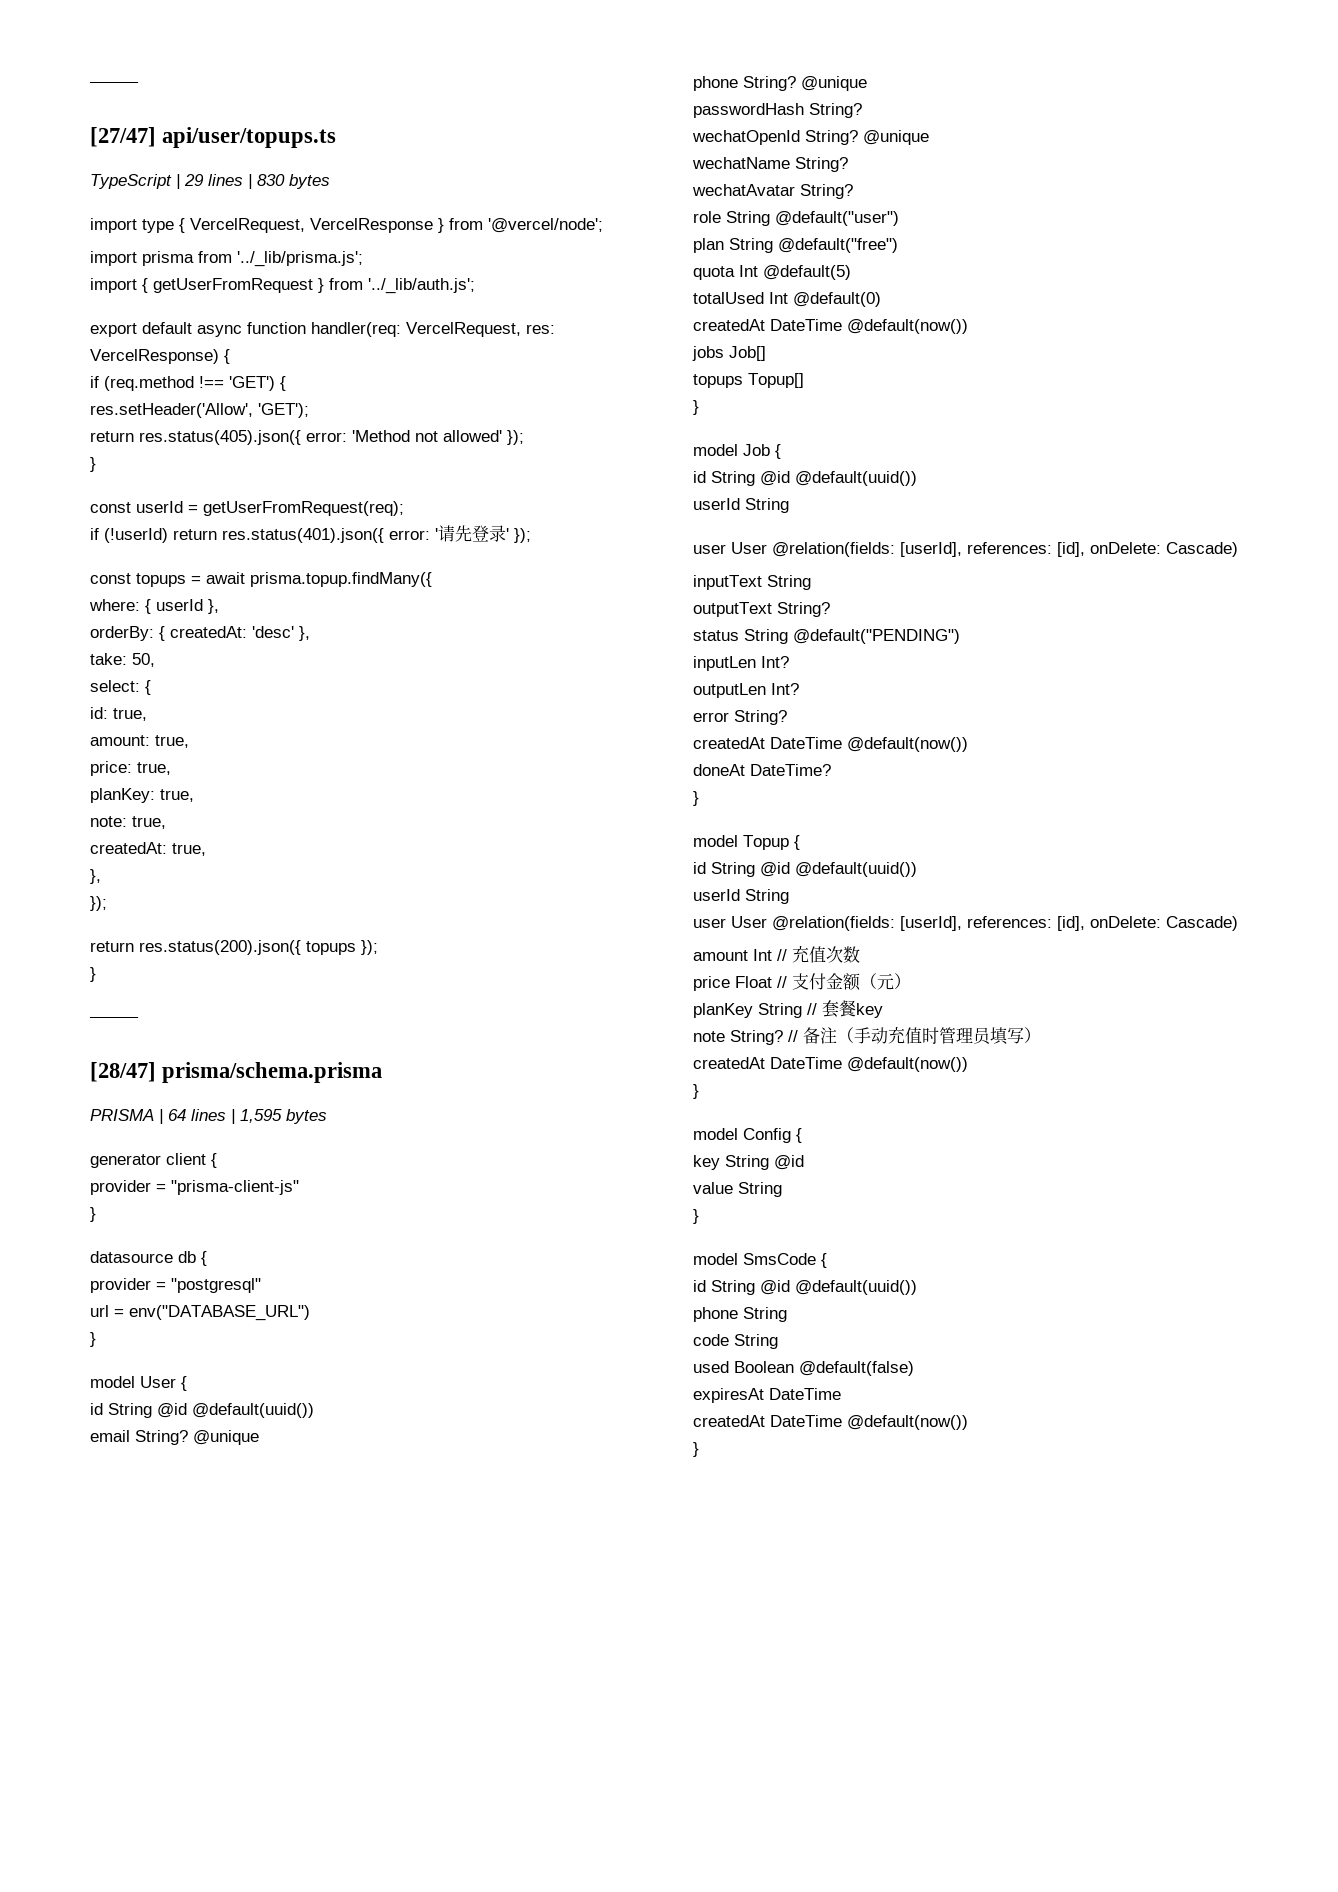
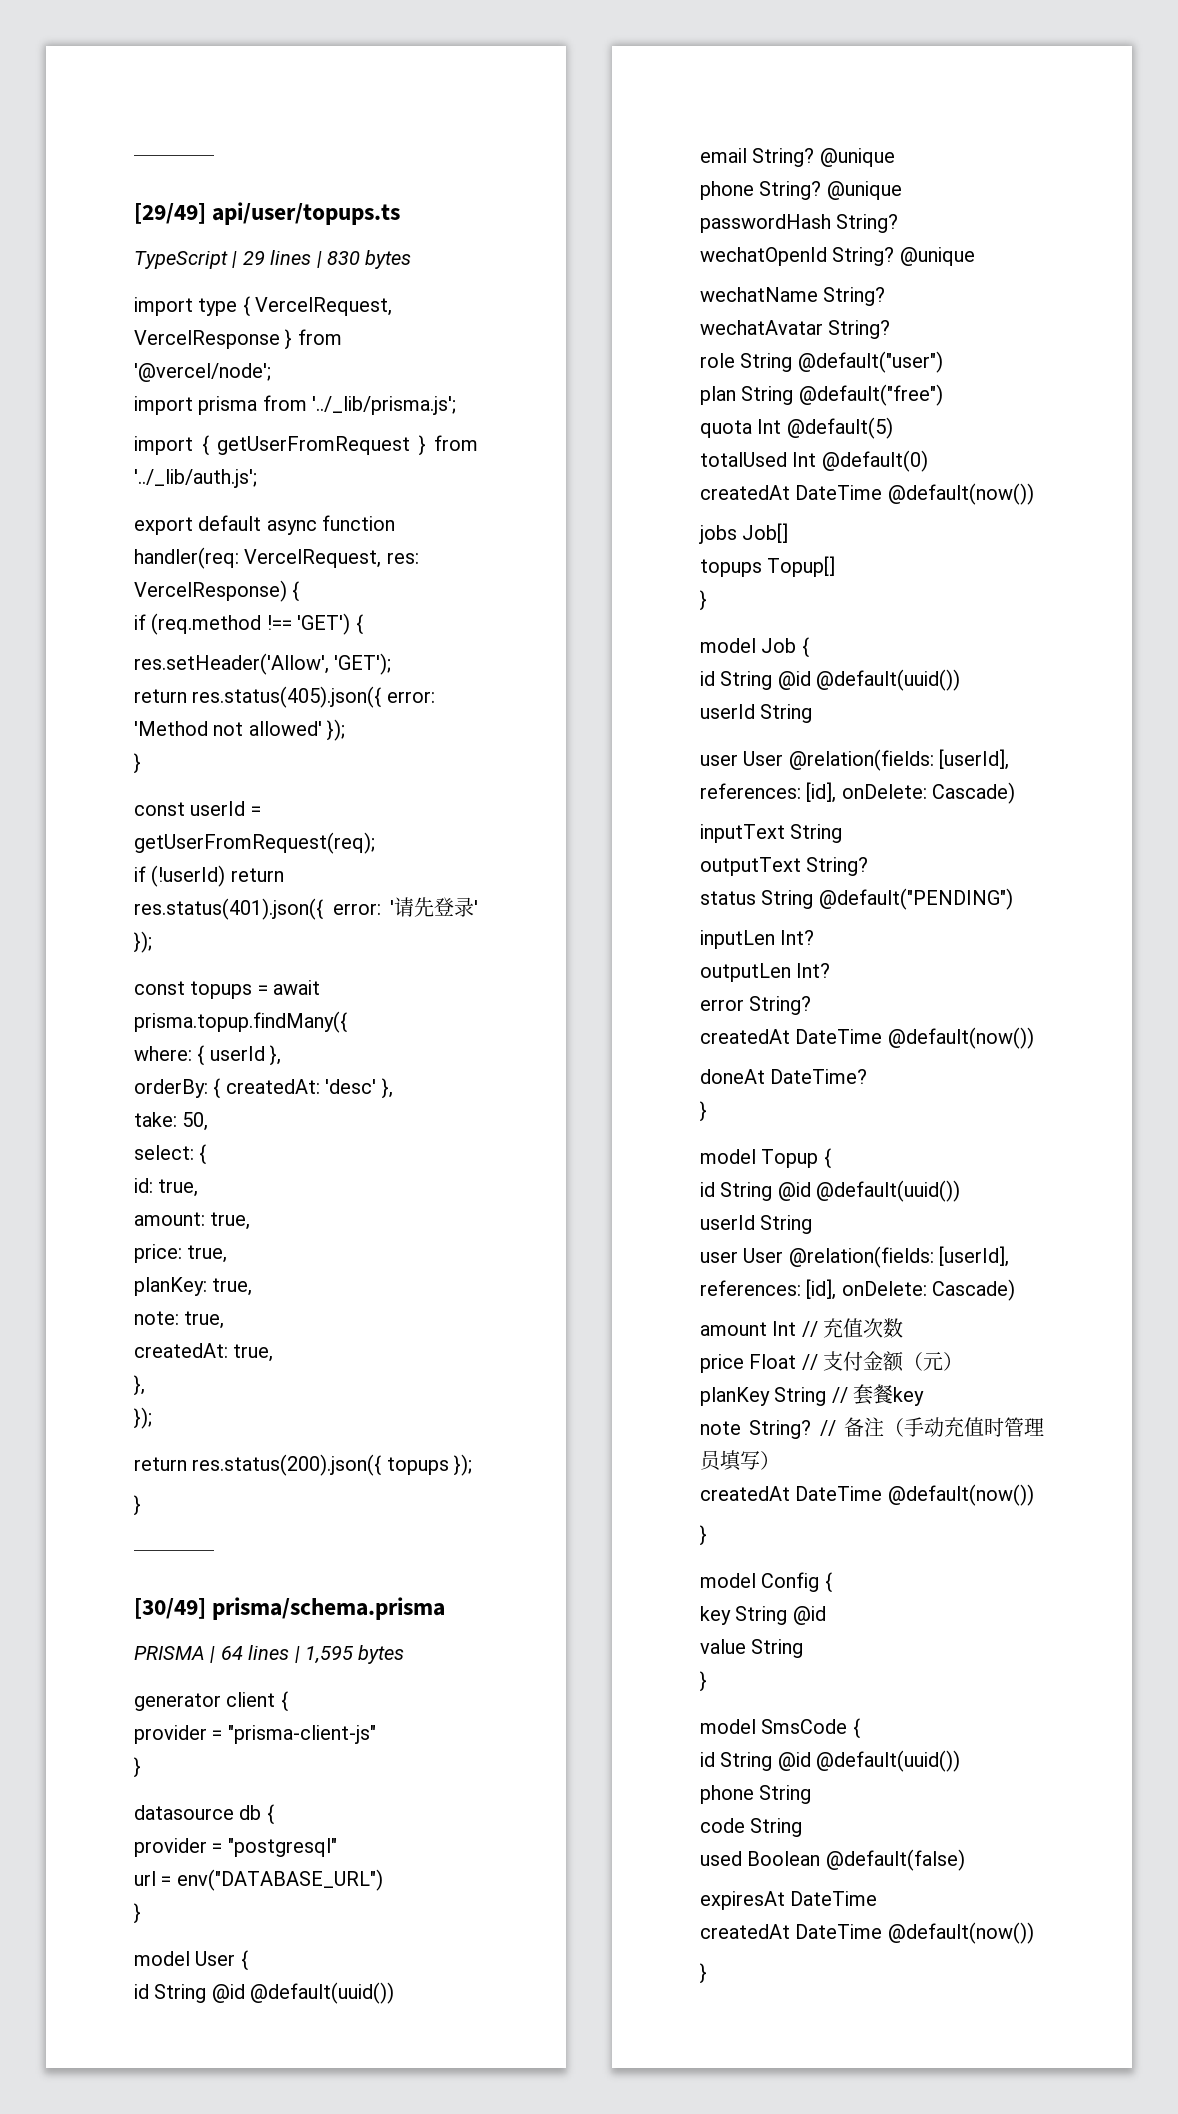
[89,82,139,88] [90,127,156,147] ──── // [27/47] -> [134,155,214,163] [134,203,206,224] ──── // [29/49]
[90,1062,156,1082] [28/47] -> [134,1598,206,1619] [30/49]

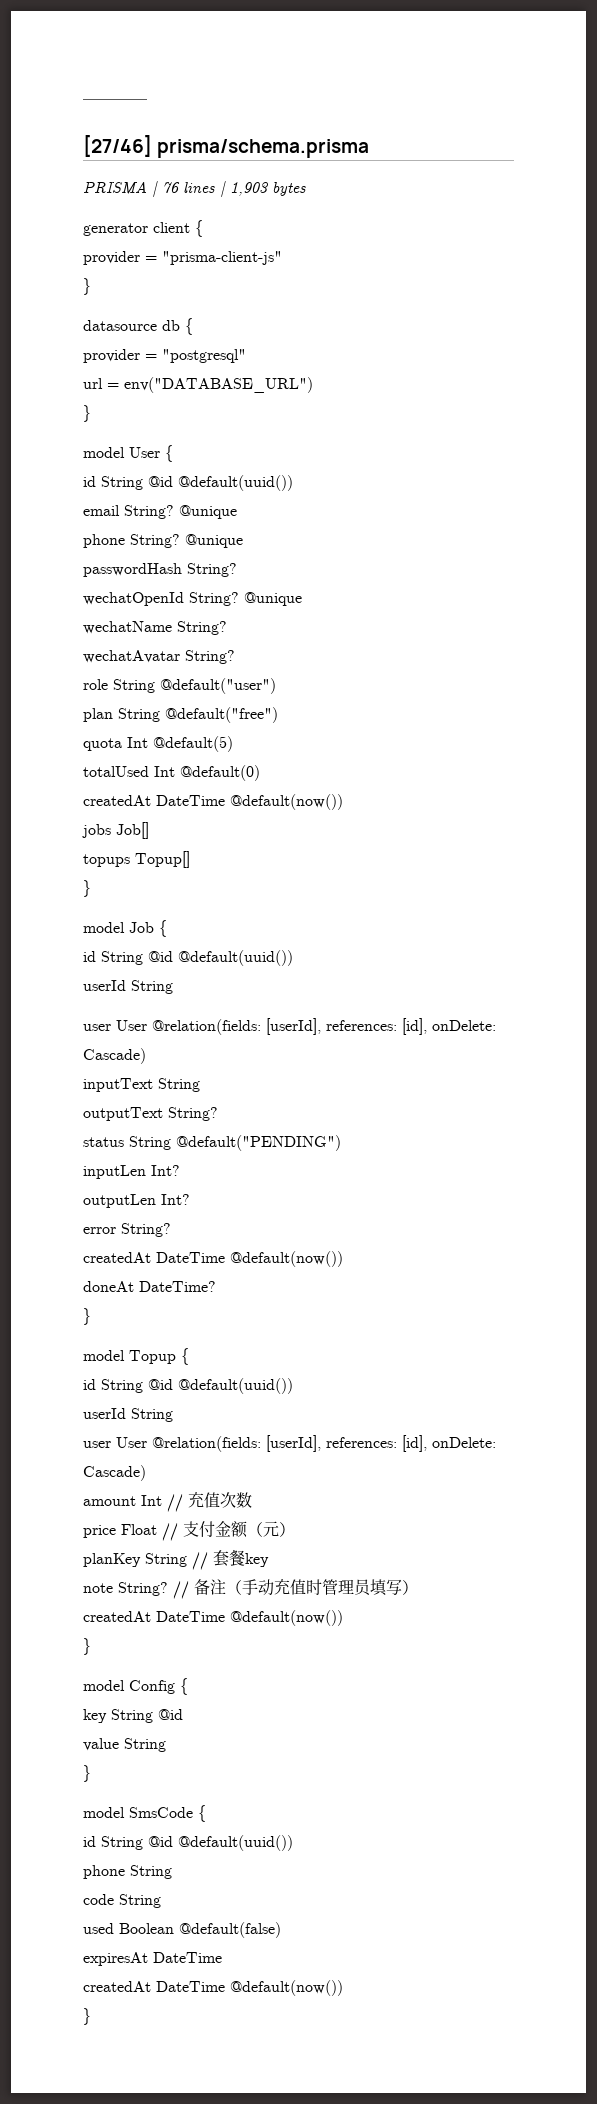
[134,155,214,163] [134,202,401,225] [134,250,412,269] [134,296,393,317] [134,329,342,350] [134,363,271,382] [134,395,457,415] [134,435,478,456] [134,469,257,488] [134,515,396,535] [134,547,419,569] [134,580,300,602] [134,613,363,635] [134,653,392,675] [134,686,435,708] [134,719,346,741] [133,753,141,774] [134,801,261,816] [134,832,375,854] [134,865,284,887] [134,897,478,920] [133,931,152,953] [134,980,321,999] [134,1011,347,1033] [134,1045,282,1066] [134,1078,393,1099] [134,1112,209,1131] [134,1144,207,1165] [134,1178,199,1197] [134,1212,251,1230] [134,1244,228,1263] [134,1277,253,1296] [134,1311,225,1329] [134,1343,274,1362] [133,1375,145,1396] [133,1407,152,1429] [134,1454,473,1476] [133,1495,141,1516] [134,1550,214,1558] [134,1598,206,1619] ──── // [29/49] api/user/topups.ts // TypeScript | 29 lines | 830 bytes // import type { VercelRequest, VercelResponse } from '@vercel/node'; // import prisma from '../_lib/prisma.js'; // import { getUserFromRequest } from '../_lib/auth.js'; // export default async function handler(req: VercelRequest, res: VercelResponse) { // if (req.method !== 'GET') { // res.setHeader('Allow', 'GET'); // return res.status(405).json({ error: 'Method not allowed' }); // } // const userId = getUserFromRequest(req); // if (!userId) return res.status(401).json({ error: '请先登录' }); // const topups = await prisma.topup.findMany({ // where: { userId }, // orderBy: { createdAt: 'desc' }, // take: 50, // select: { // id: true, // amount: true, // price: true, // planKey: true, // note: true, // createdAt: true, // }, // }); // return res.status(200).json({ topups }); // } // ──── // [30/49] -> [83,99,147,105] [83,135,152,157] ──── // [27/46]
[220,1645,354,1664] 64 lines | 1,595 -> [162,181,268,197] 76 lines | 1,903

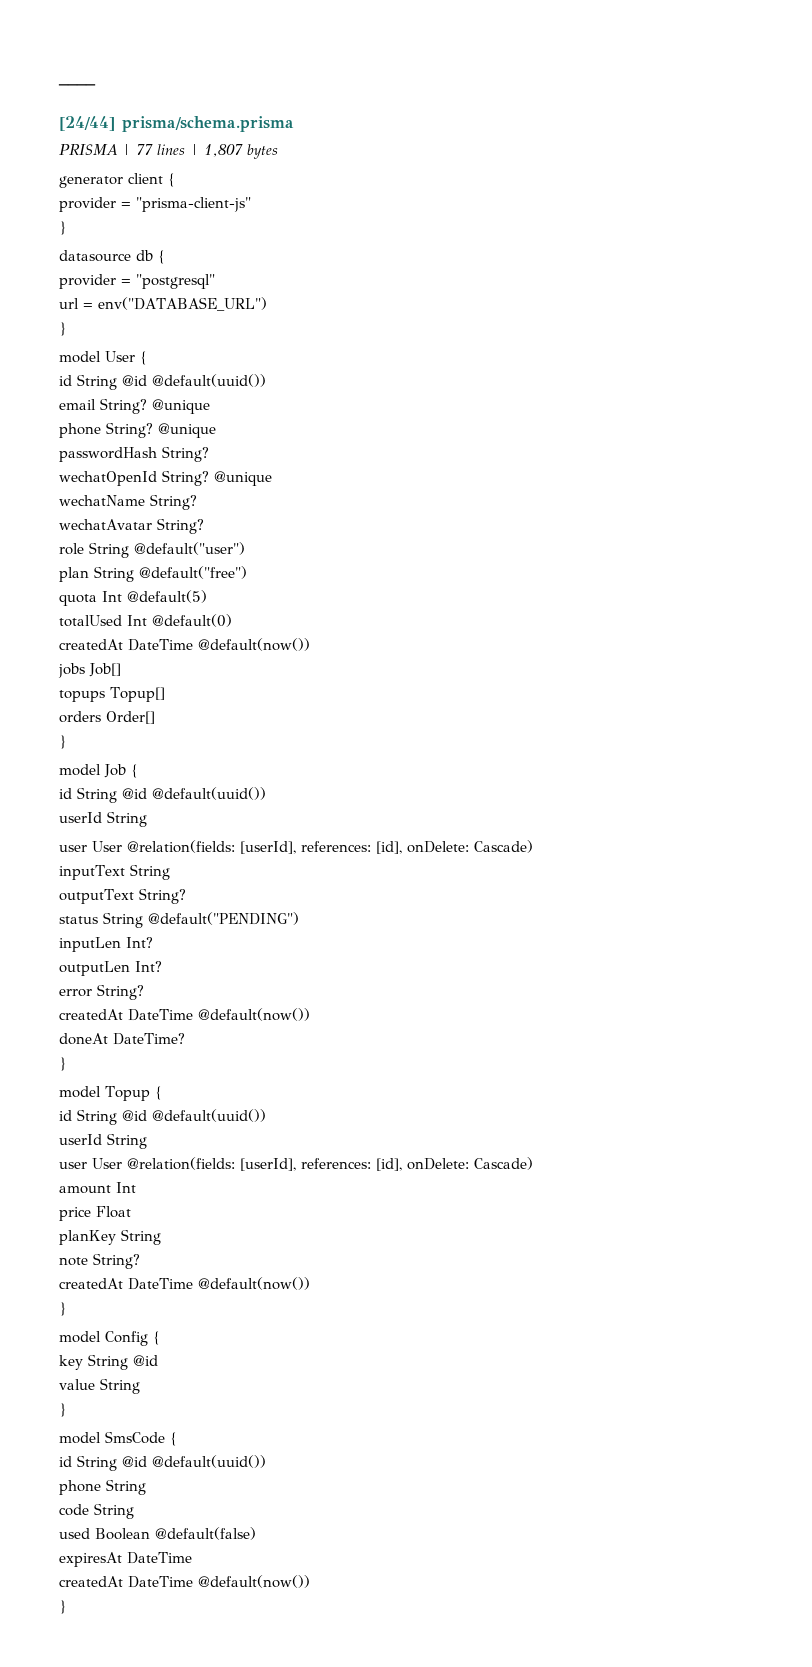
[83,135,152,157] [27/46] -> [59,116,115,131] [24/44]
[162,182,180,193] 76 -> [136,144,153,155] 77
[230,182,268,196] 1,903 -> [204,144,243,157] 1,807
(190, 859) none -> [59,711,155,724] // orders Order[]
[167,1492,252,1512] // 充值次数 -> (136, 1187) none
[162,1521,295,1541] // 支付金额（元） -> (131, 1212) none
[192,1549,269,1570] // 套餐key -> (161, 1237) none
[173,1579,418,1599] // 备注（手动充值时管理员填写） -> (140, 1261) none

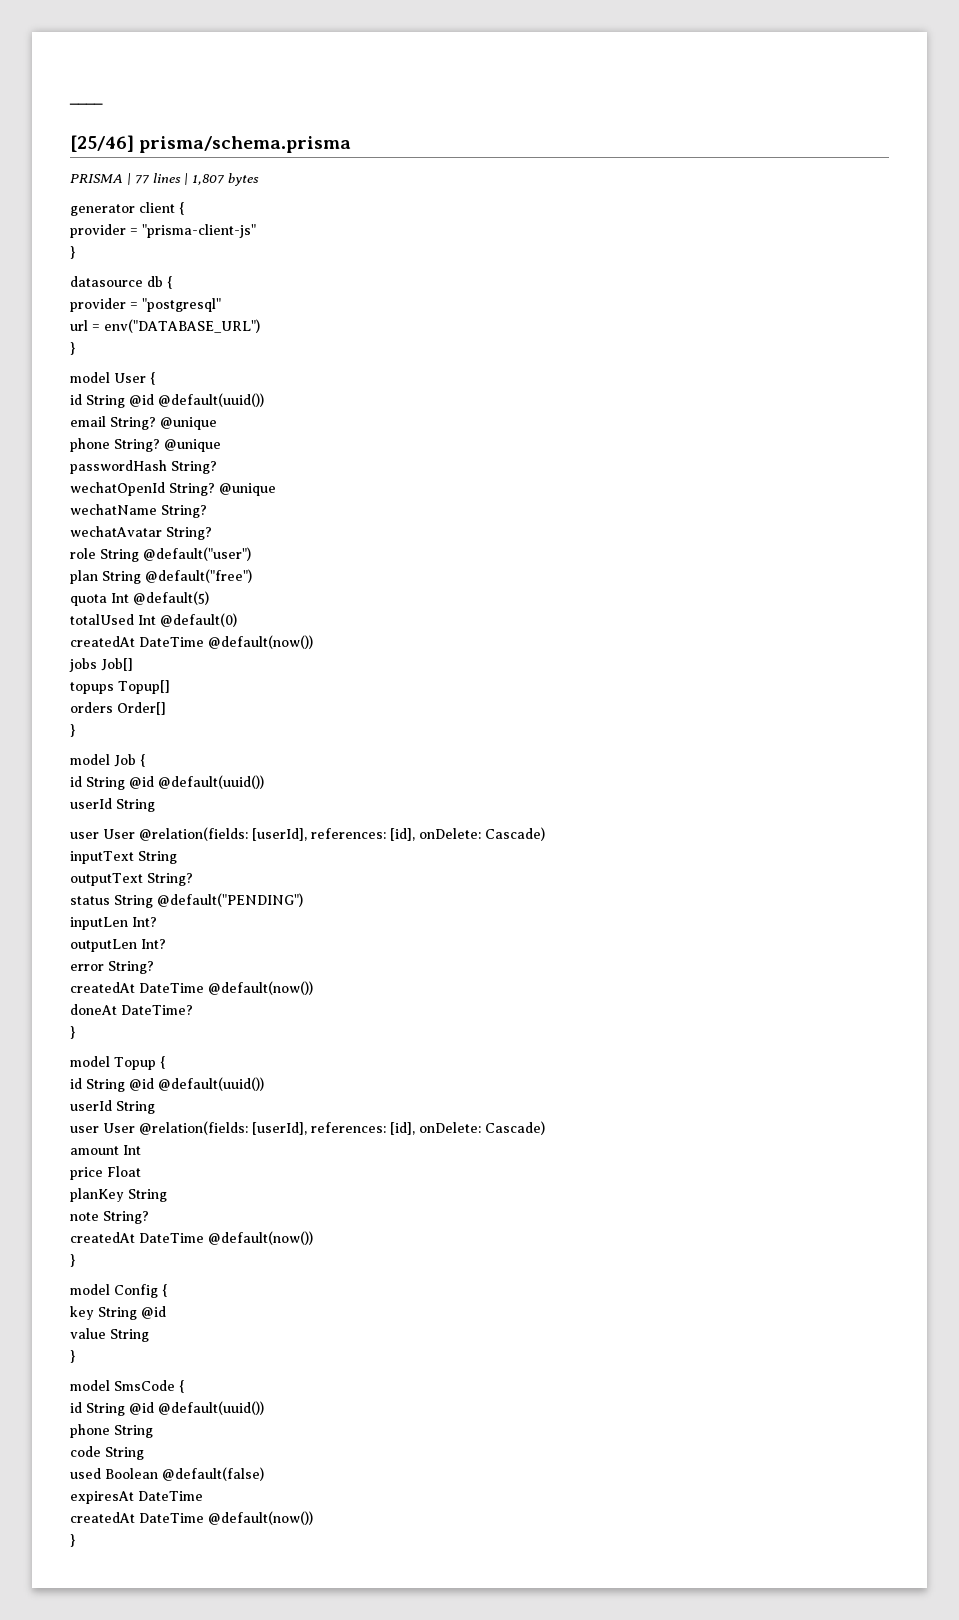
[59,116,115,131] [24/44] -> [70,135,134,152] [25/46]

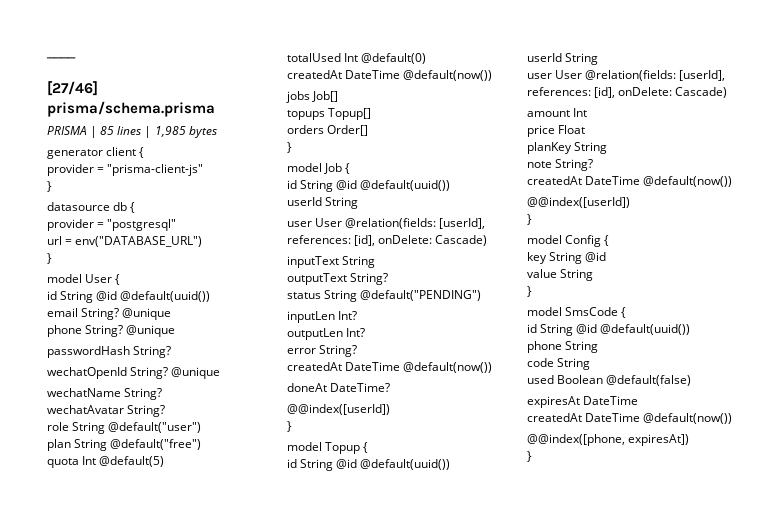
[70,135,134,152] [25/46] -> [47,81,98,96] [27/46]
[135,175,150,184] 77 -> [100,126,115,135] 85
[192,174,225,185] 1,807 -> [154,126,186,137] 1,985
(193, 1010) none -> [287,404,390,415] // @@index([userId])
(313, 1238) none -> [527,197,630,208] // @@index([userId])
(313, 1518) none -> [527,434,690,446] // @@index([phone, expiresAt])

